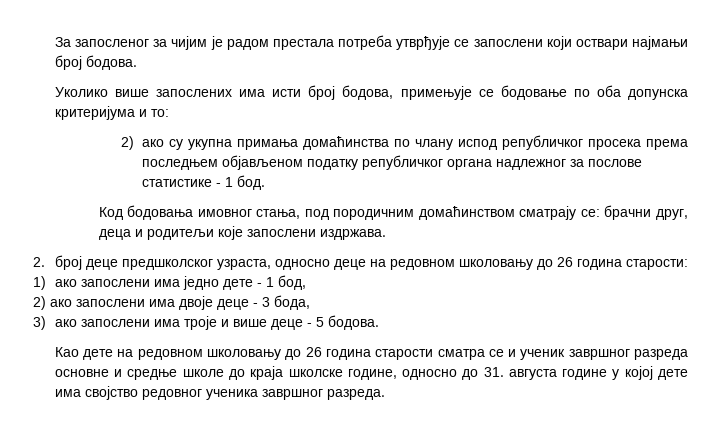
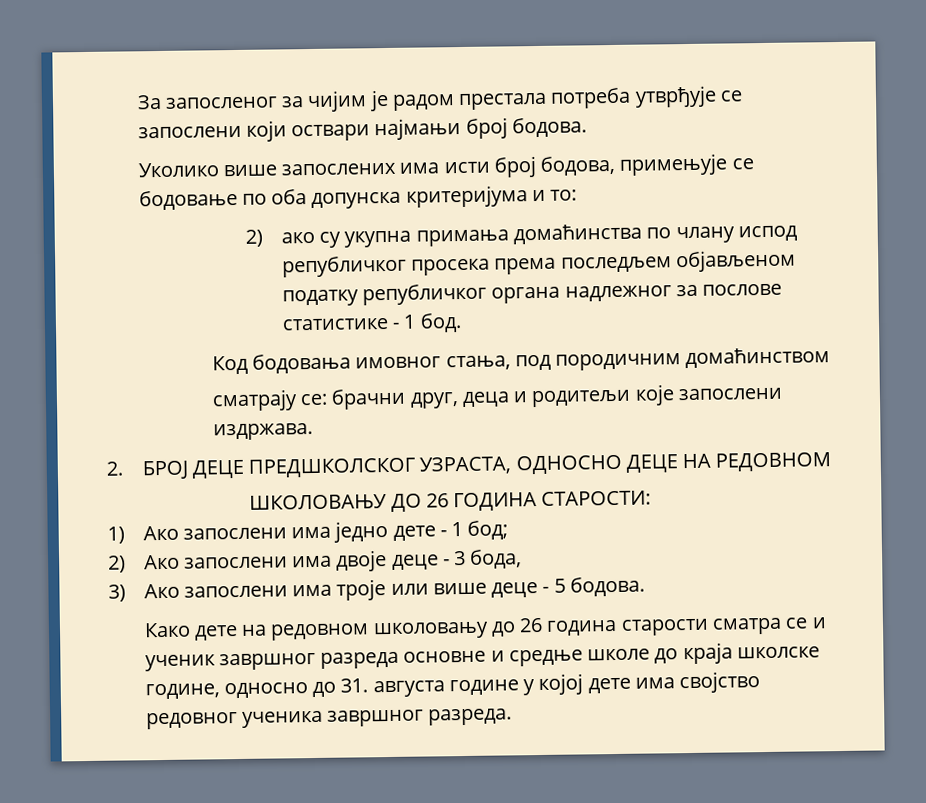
[142,159,219,170] последњем -> [560,256,672,273] последљем
(515, 213) none -> (831, 358) //
[54,255,688,270] броj деце предшколског узраста, односно деце на редовном школовању до 26 година старости: -> [141,452,832,480] [249,490,652,512] БРОЈ ДЕЦЕ ПРЕДШКОЛСКОГ УЗРАСТА, ОДНОСНО ДЕЦЕ НА РЕДОВНОМ // ШКОЛОВАЊУ ДО 26 ГОДИНА СТАРОСТИ:
[54,279,77,287] ако -> [142,525,179,541] Ако
[277,275,306,290] [33,296,72,310] бод, // 2) ако -> [467,520,509,540] [108,554,180,573] бод; // 2) Ако
[54,319,77,327] ако -> [143,583,180,599] Ако
[220,319,229,327] и -> [390,583,429,595] или
[54,347,79,357] Као -> [143,622,191,638] Како

